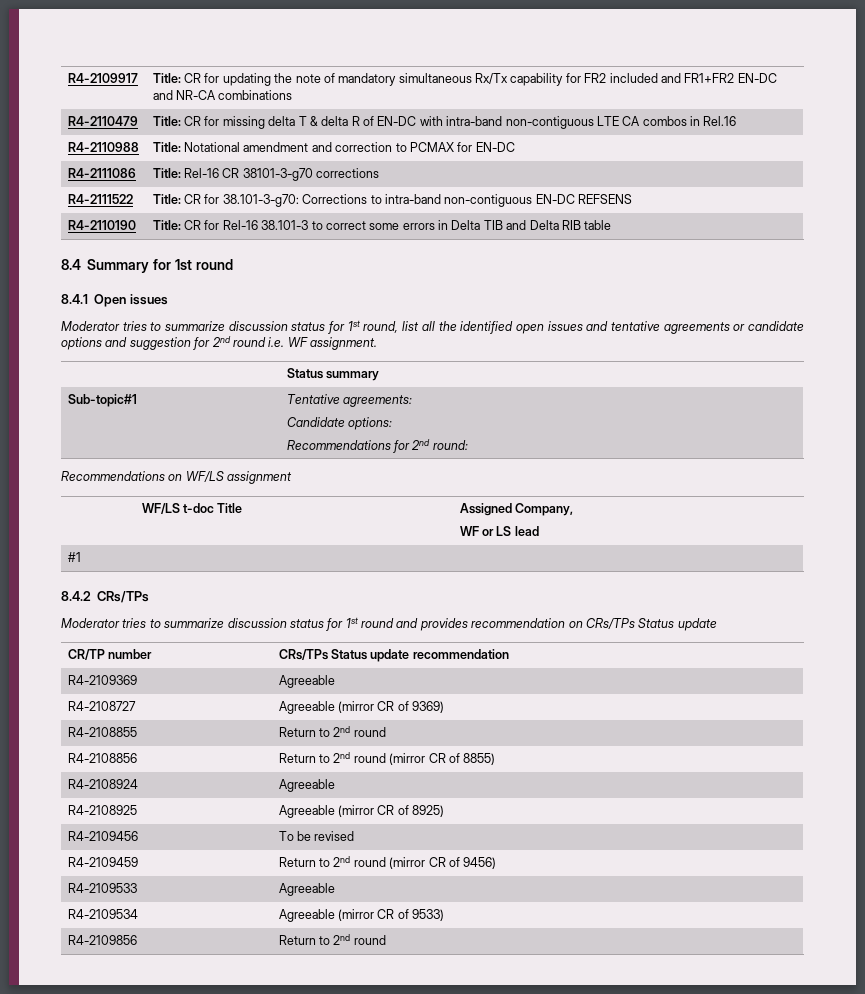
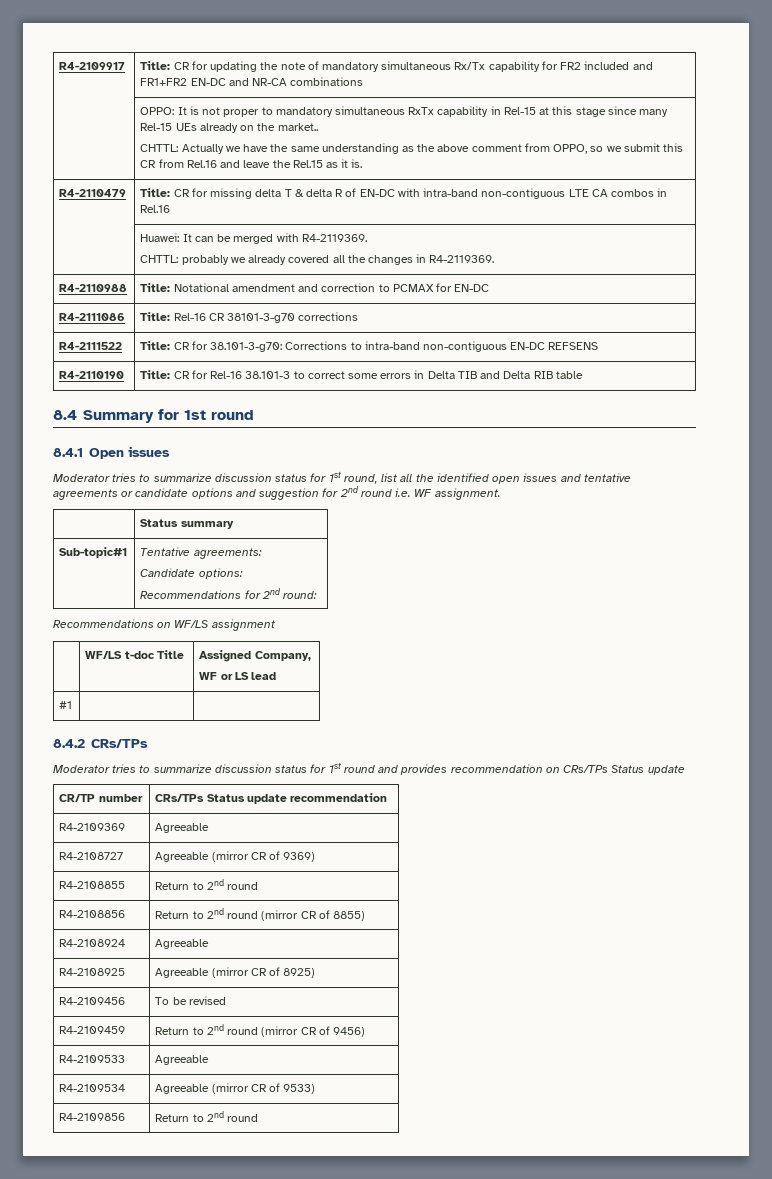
(293, 95) none -> [140,106,669,117] [140,123,318,133] [140,143,684,154] [140,159,363,168] // | OPPO: It is not proper to mandatory simultaneous RxTx capability in Rel-15 at this stage since many Rel-15 UEs already on the market.. // CHTTL: Actually we have the same understanding as the above comment from OPPO, so we submit this CR from Rel.16 and leave the Rel.15 as it is.
(737, 121) none -> [140,233,367,244] [140,254,495,265] // | Huawei: It can be merged with R4-2119369. // CHTTL: probably we already covered all the changes in R4-2119369.

